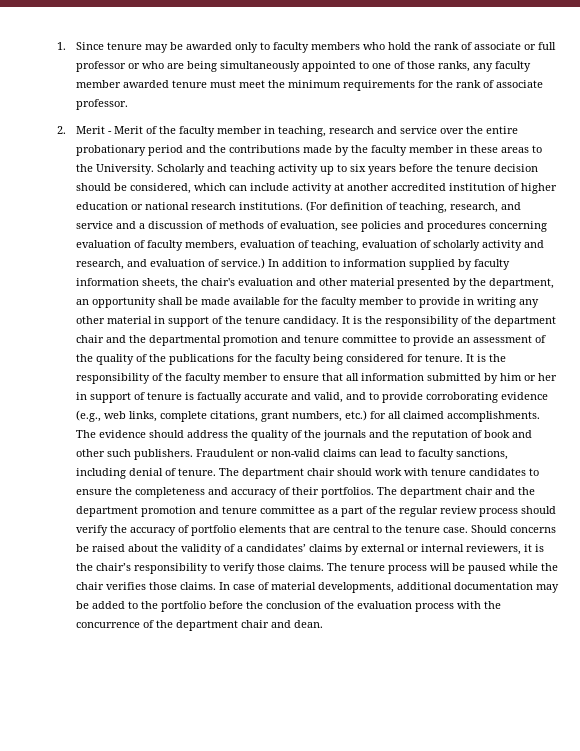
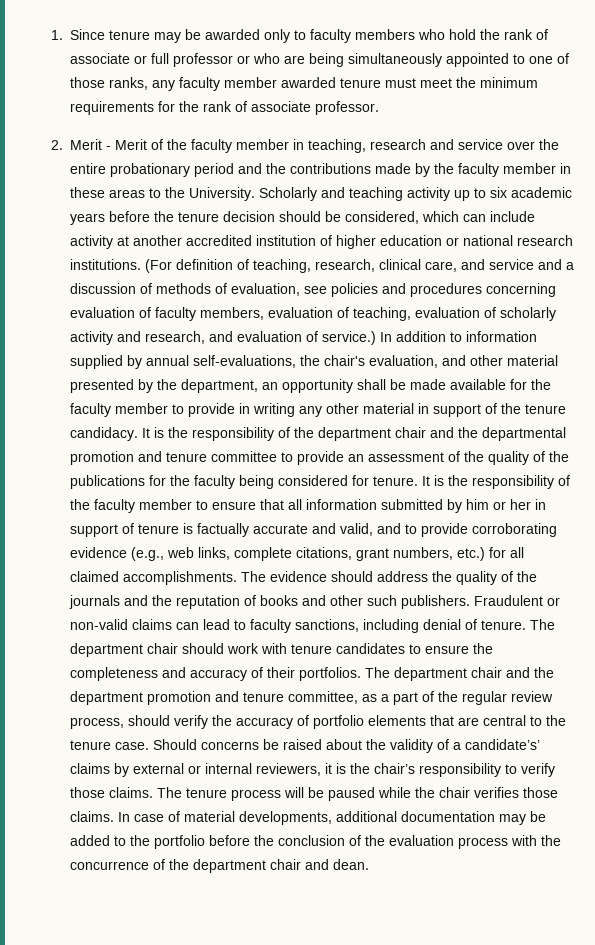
(366, 168) none -> [511,187,573,198] academic
(498, 207) none -> [379,259,458,272] clinical care,
[473,259,510,270] [75,278,293,289] faculty information sheets, the chair's evaluation -> [146,355,439,368] annual self-evaluations, the chair's evaluation,
[483,430,510,438] book -> [260,595,299,606] books
[259,506,315,514] committee -> [288,691,359,704] committee,
[478,508,518,517] process -> [70,717,125,729] process,
[245,544,306,552] candidates’ -> [465,739,541,750] candidate’s’

